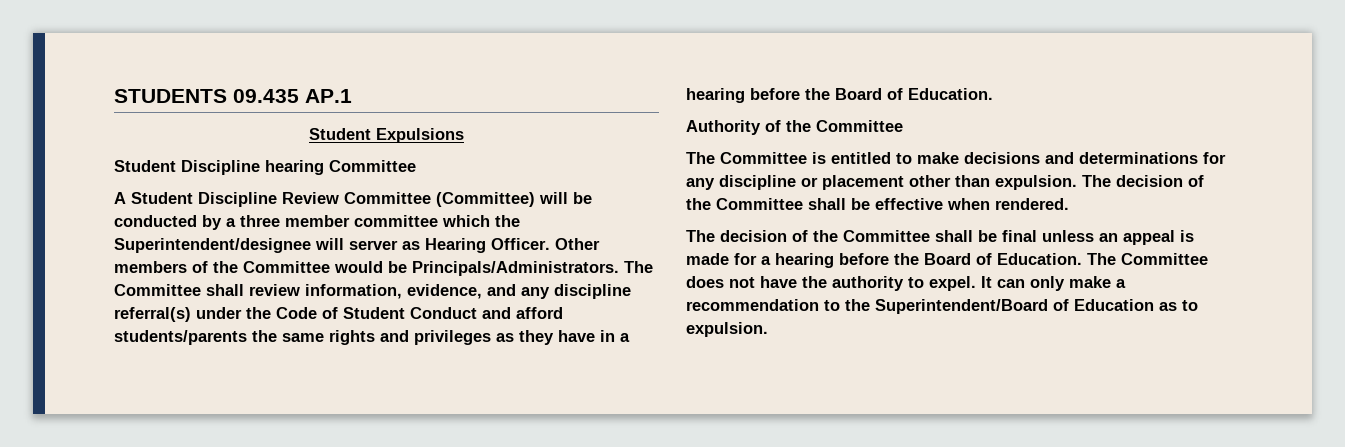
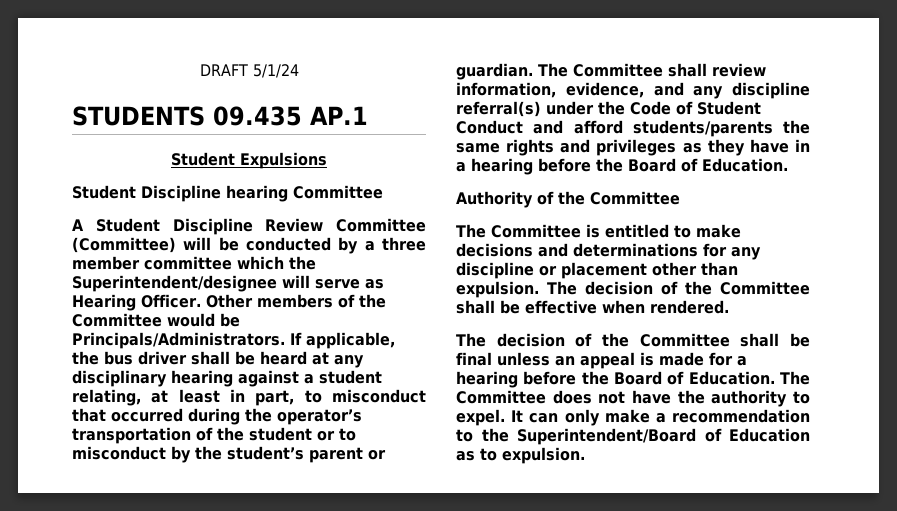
(114, 96) none -> [199,64,299,78] DRAFT 5/1/24 //
[349,240,398,250] server -> [315,279,360,289] serve
(619, 268) none -> [290,332,395,349] [72,351,364,368] [72,370,382,387] [72,389,426,406] [72,408,362,425] [72,427,356,444] [72,446,386,463] [456,63,533,80] If applicable, the bus driver shall be heard at any disciplinary hearing against a student relating, at least in part, to misconduct that occurred during the operator’s transportation of the student or to misconduct by the student’s parent or guardian.

